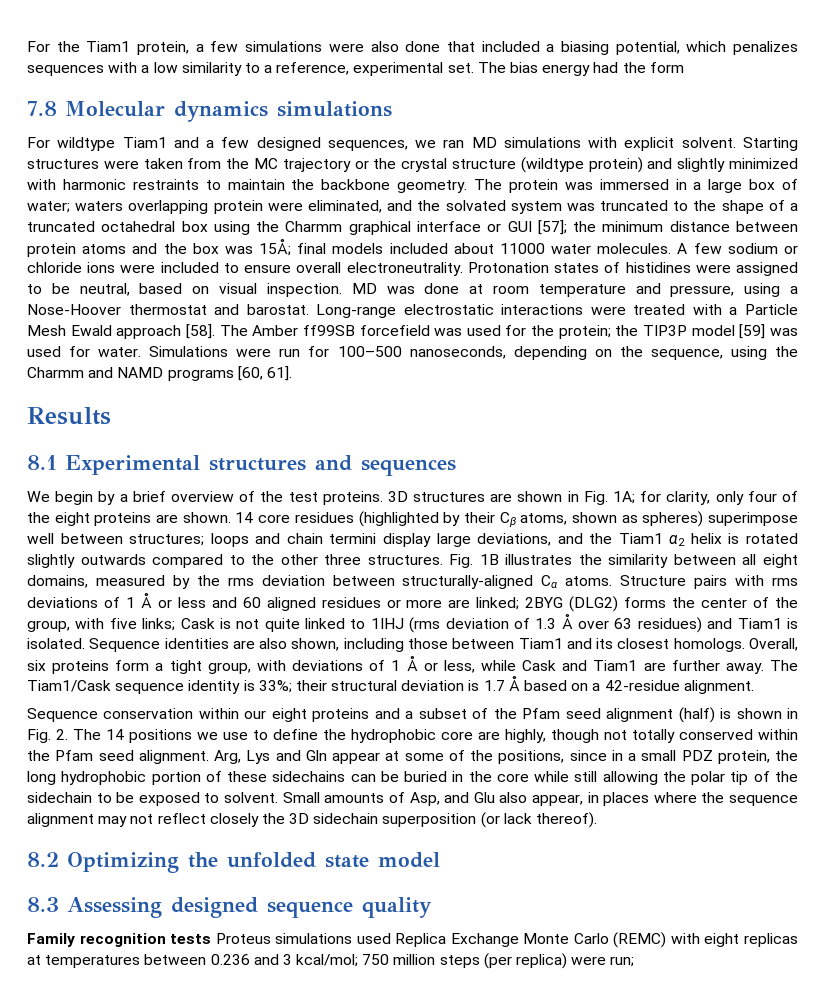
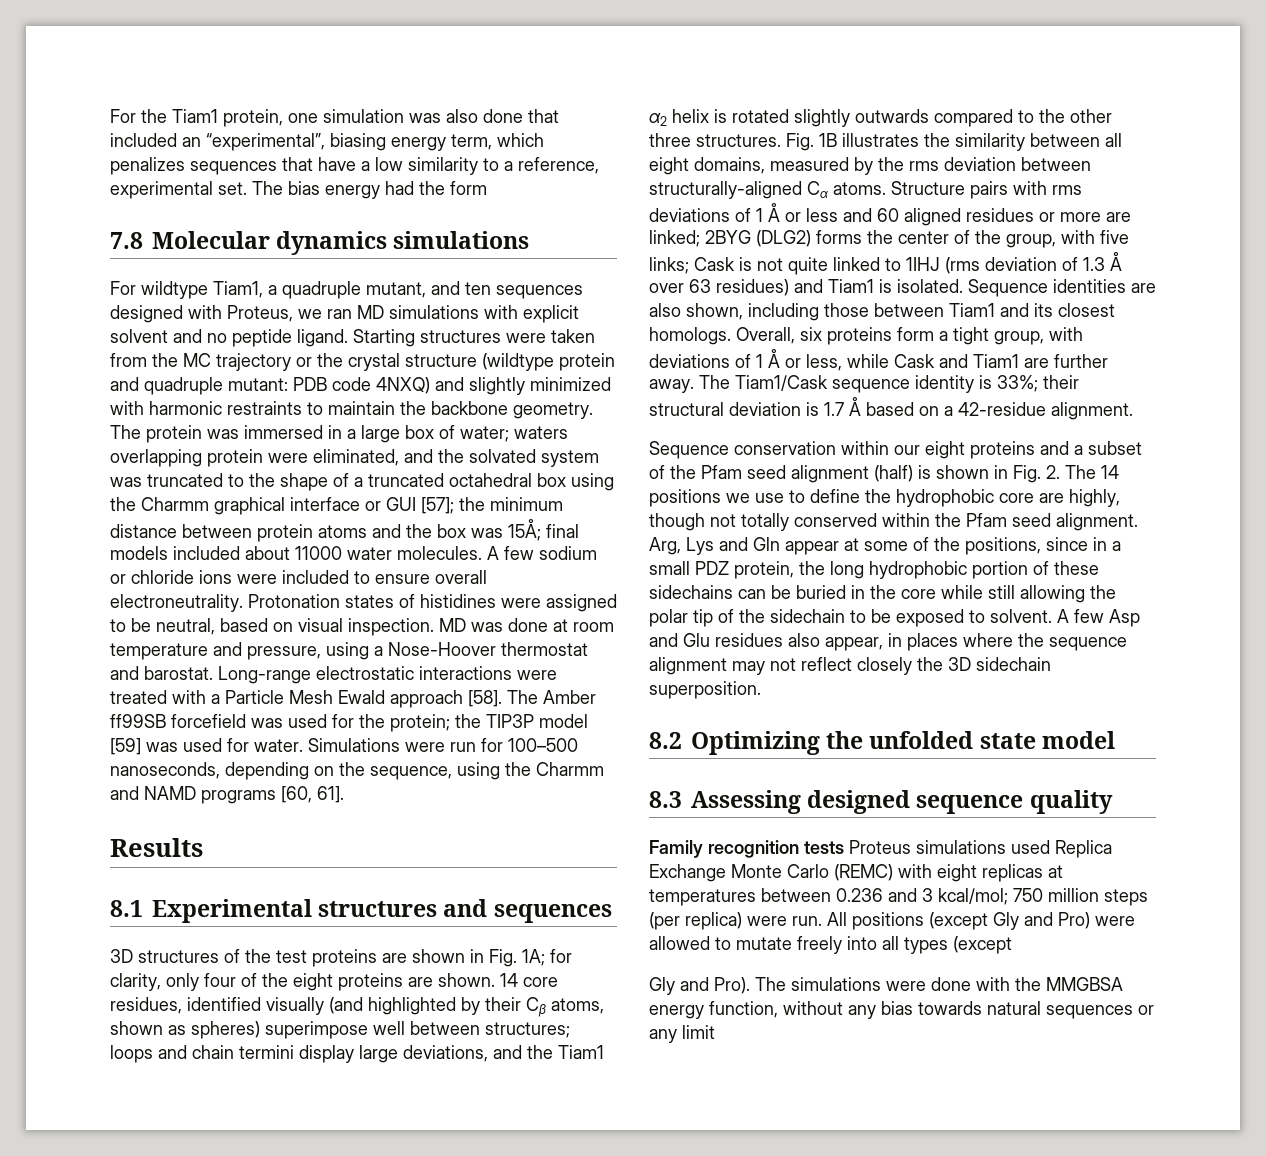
[195,41,680,55] a few simulations were also done that included a biasing potential, -> [288,109,559,123] [110,133,492,151] one simulation was also done that included an “experimental”, biasing energy term,
[108,62,138,73] with -> [282,157,356,171] that have
[122,137,408,151] Tiam1 and a few designed sequences, -> [213,281,583,299] [110,305,293,323] Tiam1, a quadruple mutant, and ten sequences designed with Proteus,
[681,137,736,148] solvent. -> [110,329,348,347] solvent and no peptide ligand.
[588,157,643,173] protein) -> [559,353,615,371] [110,377,430,395] protein and quadruple mutant: PDB code 4NXQ)
[27,491,486,505] We begin by a brief overview of the test proteins. 3D structures -> [110,949,377,967] 3D structures of the test proteins
[294,511,439,527] residues (highlighted -> [110,997,456,1015] residues, identified visually (and highlighted
[282,792,440,806] Small amounts of Asp, -> [1057,609,1140,627] A few Asp
(495, 797) none -> [715,633,783,647] residues
[382,812,598,828] superposition (or lack thereof). -> [649,681,761,699] superposition.
[610,956,635,967] run; -> [792,912,1135,930] [649,936,1012,954] [649,977,1123,995] [649,1001,1154,1019] [649,1025,715,1043] run. All positions (except Gly and Pro) were allowed to mutate freely into all types (except // Gly and Pro). The simulations were done with the MMGBSA energy function, without any bias towards natural sequences or any limit

